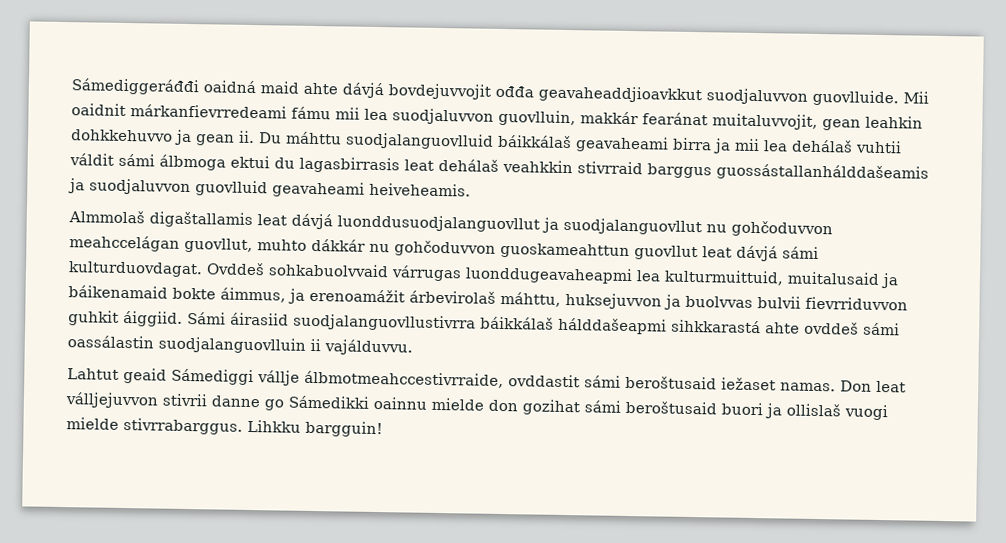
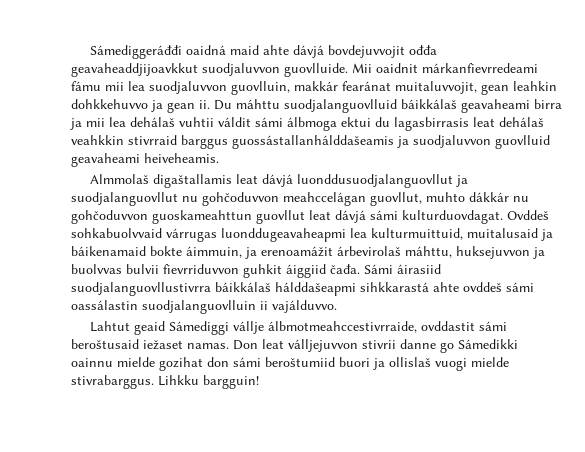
[538,85,702,104] geavaheaddjioavkkut -> [71,63,198,77] geavaheaddjijoavkkut
[220,287,286,303] áimmus, -> [186,246,242,258] áimmuin,
[123,310,183,327] áiggiid. -> [286,264,360,278] áiggiid čađa.
[324,339,413,356] vajálduvvu. -> [272,300,337,313] vajálduvvo.
[488,399,717,416] don gozihat sámi beroštusaid -> [159,357,335,371] gozihat don sámi beroštumiid
[123,417,243,435] stivrrabarggus. -> [71,375,154,389] stivrabarggus.

